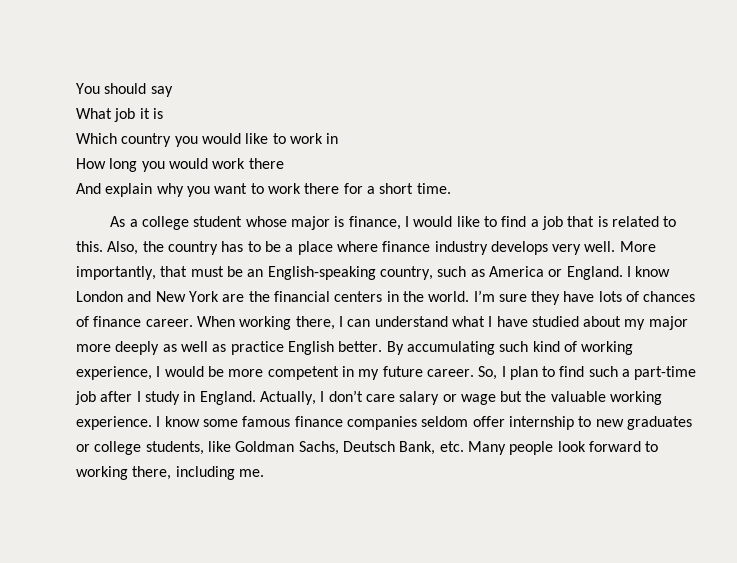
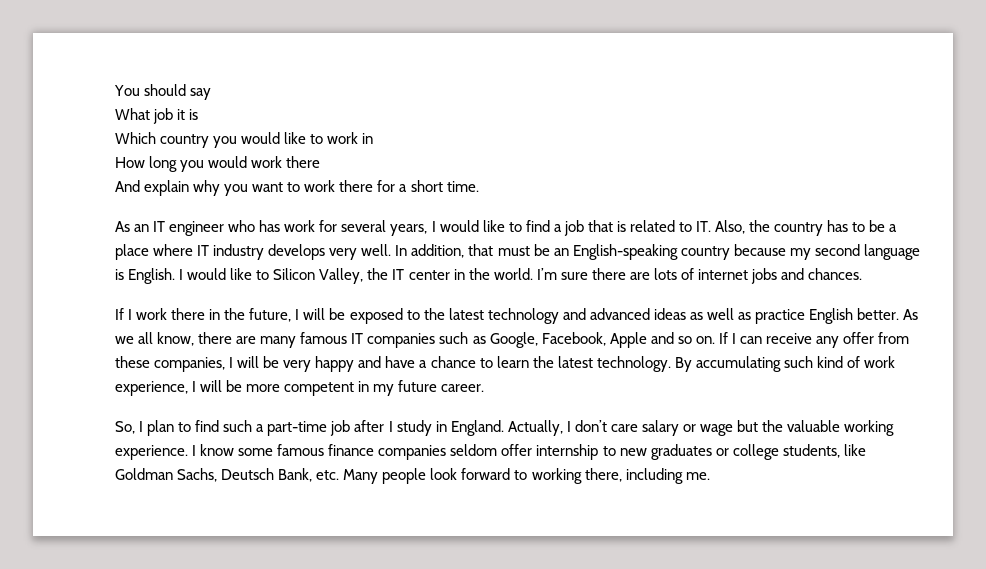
[129,216,401,230] a college student whose major is finance, -> [134,220,428,236] an IT engineer who has work for several years,
[76,241,103,252] this. -> [696,221,712,232] IT.
[382,241,431,252] finance -> [197,245,210,256] IT
[619,241,656,252] [76,266,156,280] More importantly, -> [395,244,465,258] In addition,
[379,266,671,280] [76,291,383,302] country, such as America or England. I know London and New York are the financial centers -> [680,244,920,260] [115,268,450,284] country because my second language is English. I would like to Silicon Valley, the IT center
[531,291,696,305] [76,316,688,330] [76,341,160,355] they have lots of chances of finance career. When working there, I can understand what I have studied about my major more deeply -> [591,268,863,284] [115,308,686,324] there are lots of internet jobs and chances. // If I work there in the future, I will be exposed to the latest technology and advanced ideas
(383, 346) none -> [903,309,919,320] [115,332,910,348] [115,356,671,372] As we all know, there are many famous IT companies such as Google, Facebook, Apple and so on. If I can receive any offer from these companies, I will be very happy and have a chance to learn the latest technology.
[581,341,634,355] working -> [864,356,896,368] work
[164,366,204,377] would -> [200,380,223,392] will
(474, 373) none -> (485, 388) //

